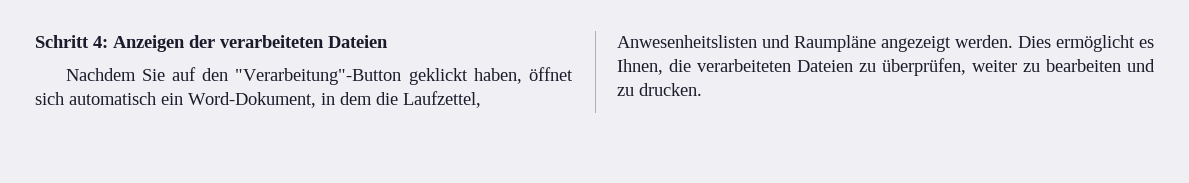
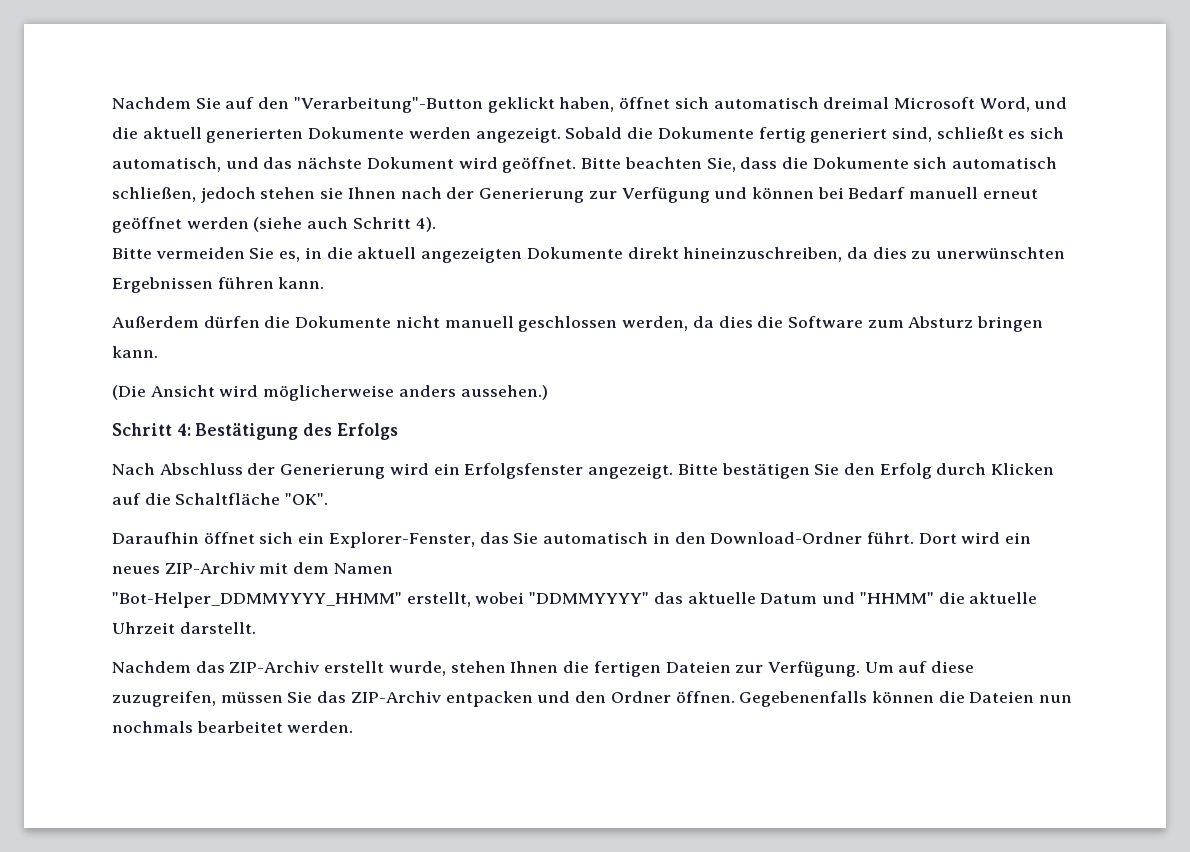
[35,35,388,52] Schritt 4: Anzeigen der verarbeiteten Dateien // -> (112, 103) none
[161,91,481,108] [617,35,1154,52] [617,58,1155,76] [617,83,702,96] ein Word-Dokument, in dem die Laufzettel, Anwesenheitslisten und Raumpläne angezeigt werden. Dies ermöglicht es Ihnen, die verarbeiteten Dateien zu überprüfen, weiter zu bearbeiten und zu drucken. -> [823,97,1068,112] [112,127,1065,143] [112,157,1058,173] [112,187,1038,203] [112,217,436,233] [112,247,1066,263] [112,277,325,293] [112,316,1044,332] [112,346,158,358] [112,385,548,401] [112,423,398,440] [112,463,1055,479] [112,493,329,505] [112,532,1032,548] [112,562,393,574] [112,592,1038,608] [112,622,256,634] [112,661,975,677] [112,691,1073,707] [112,721,354,733] dreimal Microsoft Word, und die aktuell generierten Dokumente werden angezeigt. Sobald die Dokumente fertig generiert sind, schließt es sich automatisch, und das nächste Dokument wird geöffnet. Bitte beachten Sie, dass die Dokumente sich automatisch schließen, jedoch stehen sie Ihnen nach der Generierung zur Verfügung und können bei Bedarf manuell erneut geöffnet werden (siehe auch Schritt 4). // Bitte vermeiden Sie es, in die aktuell angezeigten Dokumente direkt hineinzuschreiben, da dies zu unerwünschten Ergebnissen führen kann. // Außerdem dürfen die Dokumente nicht manuell geschlossen werden, da dies die Software zum Absturz bringen kann. // (Die Ansicht wird möglicherweise anders aussehen.) // Schritt 4: Bestätigung des Erfolgs // Nach Abschluss der Generierung wird ein Erfolgsfenster angezeigt. Bitte bestätigen Sie den Erfolg durch Klicken auf die Schaltfläche "OK". // Daraufhin öffnet sich ein Explorer-Fenster, das Sie automatisch in den Download-Ordner führt. Dort wird ein neues ZIP-Archiv mit dem Namen // "Bot-Helper_DDMMYYYY_HHMM" erstellt, wobei "DDMMYYYY" das aktuelle Datum und "HHMM" die aktuelle Uhrzeit darstellt. // Nachdem das ZIP-Archiv erstellt wurde, stehen Ihnen die fertigen Dateien zur Verfügung. Um auf diese zuzugreifen, müssen Sie das ZIP-Archiv entpacken und den Ordner öffnen. Gegebenenfalls können die Dateien nun nochmals bearbeitet werden.

